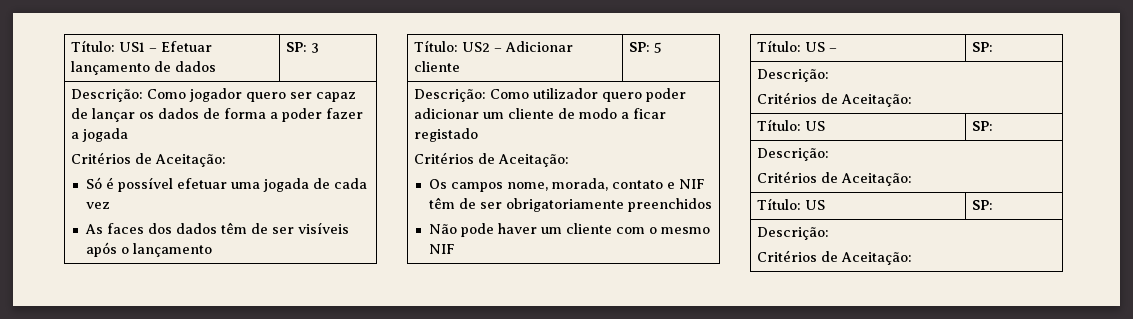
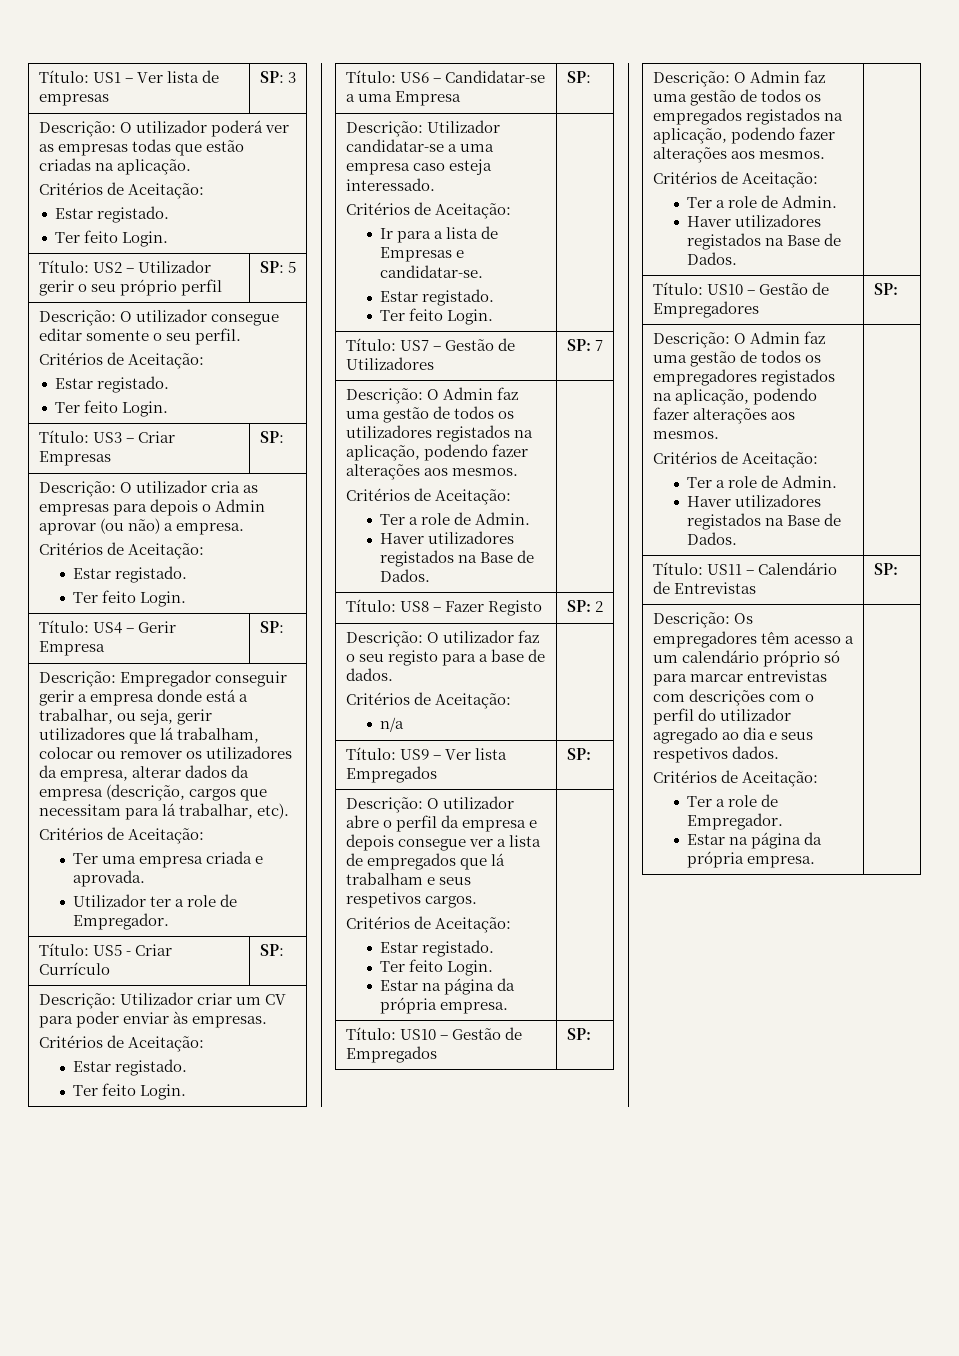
[160,41,212,52] [70,61,216,75] Efetuar lançamento de dados -> [136,70,220,83] [38,94,109,106] Ver lista de empresas
[146,88,356,102] [70,108,363,122] [70,128,128,142] [70,152,226,167] [86,177,368,192] [86,202,111,209] [85,222,350,234] [86,242,213,257] [413,40,573,52] [413,61,460,72] [628,42,662,53] [413,88,686,102] [413,108,666,119] [413,128,478,142] [413,152,569,167] [429,178,706,192] [429,197,713,212] [429,223,711,237] [429,244,456,254] [756,40,837,52] [971,42,993,52] [756,69,829,82] [756,92,912,107] [756,119,825,131] [971,121,993,131] [756,148,829,161] [756,171,912,186] [756,198,825,210] [971,200,993,210] [756,227,829,240] [756,250,912,265] Como jogador quero ser capaz de lançar os dados de forma a poder fazer a jogada // Critérios de Aceitação: // Só é possível efetuar uma jogada de cada vez // As faces dos dados têm de ser visíveis após o lançamento // Título: US2 – Adicionar cliente | SP: 5 // Descrição: Como utilizador quero poder adicionar um cliente de modo a ficar registado // Critérios de Aceitação: // Os campos nome, morada, contato e NIF têm de ser obrigatoriamente preenchidos // Não pode haver um cliente com o mesmo NIF // Título: US – | SP: // Descrição: // Critérios de Aceitação: // Título: US | SP: // Descrição: // Critérios de Aceitação: // Título: US | SP: // Descrição: // Critérios de Aceitação: -> [119,120,289,137] [38,139,244,156] [38,158,191,175] [38,182,204,199] [55,206,170,223] [55,230,169,247] [38,260,211,273] [38,279,222,296] [259,261,296,273] [38,309,279,326] [38,328,241,345] [38,352,204,369] [55,376,170,393] [55,400,169,417] [38,430,175,443] [38,451,111,466] [259,431,284,443] [38,480,258,497] [38,499,265,516] [38,518,244,535] [38,542,204,559] [73,566,188,583] [73,590,187,607] [38,620,176,634] [38,641,105,656] [259,621,284,633] [38,670,287,687] [38,689,249,706] [38,708,212,725] [38,727,259,744] [38,746,292,759] [38,765,249,782] [38,784,267,801] [38,803,289,820] [38,827,204,844] [73,851,264,868] [73,870,146,887] [73,894,238,907] [73,913,170,930] [38,943,172,956] [38,962,110,975] [259,944,284,956] [38,992,286,1009] [38,1011,267,1028] [38,1035,204,1052] [73,1059,188,1076] [73,1083,187,1100] [345,70,545,83] [345,91,461,106] [566,71,591,83] [345,120,500,137] [345,139,494,152] [345,159,492,175] [345,178,435,191] [345,202,511,219] [380,226,499,243] [380,247,465,262] [380,265,484,278] [380,289,495,306] [380,308,494,325] [345,338,515,351] [345,357,434,370] [566,339,603,351] [345,387,518,404] [345,406,514,423] [345,425,533,442] [345,444,528,461] [345,464,518,480] [345,488,511,505] [380,512,531,525] [380,531,515,544] [380,550,535,567] [380,569,431,582] [345,599,542,616] [566,600,603,612] [345,630,539,647] [345,649,546,666] [345,668,393,681] [345,692,511,709] [380,717,405,732] [345,747,507,760] [345,766,437,783] [566,748,591,760] [345,796,514,813] [345,815,538,832] [345,834,541,851] [345,853,505,870] [345,872,471,885] [345,892,477,908] [345,916,511,933] [380,940,495,957] [380,959,494,976] [380,978,516,995] [380,997,509,1014] [345,1027,522,1040] [345,1046,437,1063] [566,1028,591,1040] [652,70,825,87] [652,89,821,106] [652,108,843,125] [652,127,835,144] [652,147,825,163] [652,171,818,188] [687,195,838,208] [687,214,822,227] [687,233,842,250] [687,252,738,265] [652,282,829,295] [652,301,759,318] [873,283,898,295] [652,331,825,348] [652,350,821,367] [652,369,835,386] [652,388,817,405] [652,407,795,424] [652,431,719,439] [652,451,818,468] [687,475,838,488] [687,494,822,507] [687,513,842,530] [687,532,738,545] [652,562,837,575] [652,581,756,594] [873,563,898,575] [652,612,753,628] [652,631,854,648] [652,650,840,667] [652,670,827,686] [652,689,814,706] [652,708,791,725] [652,727,813,744] [652,746,779,763] [652,770,818,787] [687,794,779,807] [687,813,784,830] [687,832,823,849] [687,851,816,868] O utilizador poderá ver as empresas todas que estão criadas na aplicação. // Critérios de Aceitação: // Estar registado. // Ter feito Login. // Título: US2 – Utilizador gerir o seu próprio perfil | SP: 5 // Descrição: O utilizador consegue editar somente o seu perfil. // Critérios de Aceitação: // Estar registado. // Ter feito Login. // Título: US3 – Criar Empresas | SP: // Descrição: O utilizador cria as empresas para depois o Admin aprovar (ou não) a empresa. // Critérios de Aceitação: // Estar registado. // Ter feito Login. // Título: US4 – Gerir Empresa | SP: // Descrição: Empregador conseguir gerir a empresa donde está a trabalhar, ou seja, gerir utilizadores que lá trabalham, colocar ou remover os utilizadores da empresa, alterar dados da empresa (descrição, cargos que necessitam para lá trabalhar, etc). // Critérios de Aceitação: // Ter uma empresa criada e aprovada. // Utilizador ter a role de Empregador. // Título: US5 - Criar Currículo | SP: // Descrição: Utilizador criar um CV para poder enviar às empresas. // Critérios de Aceitação: // Estar registado. // Ter feito Login. // Título: US6 – Candidatar-se a uma Empresa | SP: // Descrição: Utilizador candidatar-se a uma empresa caso esteja interessado. // Critérios de Aceitação: // Ir para a lista de Empresas e candidatar-se. // Estar registado. // Ter feito Login. | // Título: US7 – Gestão de Utilizadores | SP: 7 // Descrição: O Admin faz uma gestão de todos os utilizadores registados na aplicação, podendo fazer alterações aos mesmos. // Critérios de Aceitação: // Ter a role de Admin. // Haver utilizadores registados na Base de Dados. | // Título: US8 – Fazer Registo | SP: 2 // Descrição: O utilizador faz o seu registo para a base de dados. // Critérios de Aceitação: // n/a | // Título: US9 – Ver lista Empregados | SP: // Descrição: O utilizador abre o perfil da empresa e depois consegue ver a lista de empregados que lá trabalham e seus respetivos cargos. // Critérios de Aceitação: // Estar registado. // Ter feito Login. // Estar na página da própria empresa. | // Título: US10 – Gestão de Empregados | SP: // Descrição: O Admin faz uma gestão de todos os empregados registados na aplicação, podendo fazer alterações aos mesmos. // Critérios de Aceitação: // Ter a role de Admin. // Haver utilizadores registados na Base de Dados. | // Título: US10 – Gestão de Empregadores | SP: // Descrição: O Admin faz uma gestão de todos os empregadores registados na aplicação, podendo fazer alterações aos mesmos. // Critérios de Aceitação: // Ter a role de Admin. // Haver utilizadores registados na Base de Dados. | // Título: US11 – Calendário de Entrevistas | SP: // Descrição: Os empregadores têm acesso a um calendário próprio só para marcar entrevistas com descrições com o perfil do utilizador agregado ao dia e seus respetivos dados. // Critérios de Aceitação: // Ter a role de Empregador. // Estar na página da própria empresa. |

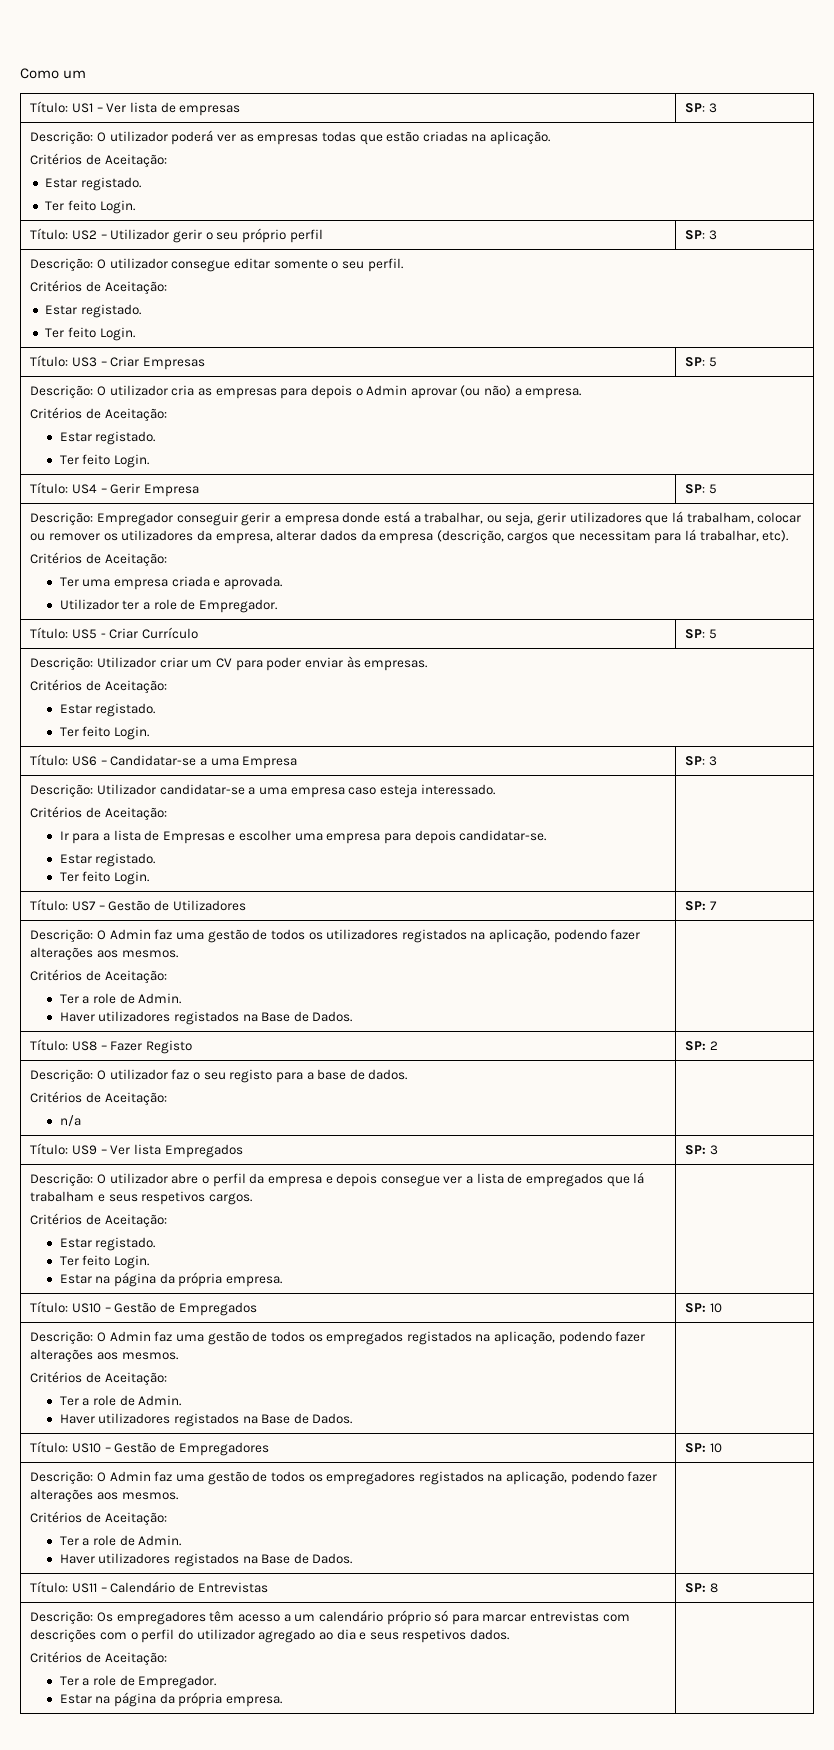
(38, 76) none -> [20,68,87,79] Como um //
[287,261,296,273] 5 -> [709,230,718,240] 3
(284, 437) none -> [709,357,718,367] 5
(284, 627) none -> [709,484,718,494] 5
(284, 950) none -> [709,629,718,639] 5
(591, 77) none -> [709,756,718,766] 3
(465, 254) none -> [239,830,456,844] escolher uma empresa para depois
(591, 754) none -> [710,1145,719,1155] 3
(591, 1034) none -> [710,1303,723,1313] 10
(898, 289) none -> [710,1443,723,1453] 10
(898, 569) none -> [710,1583,719,1593] 8

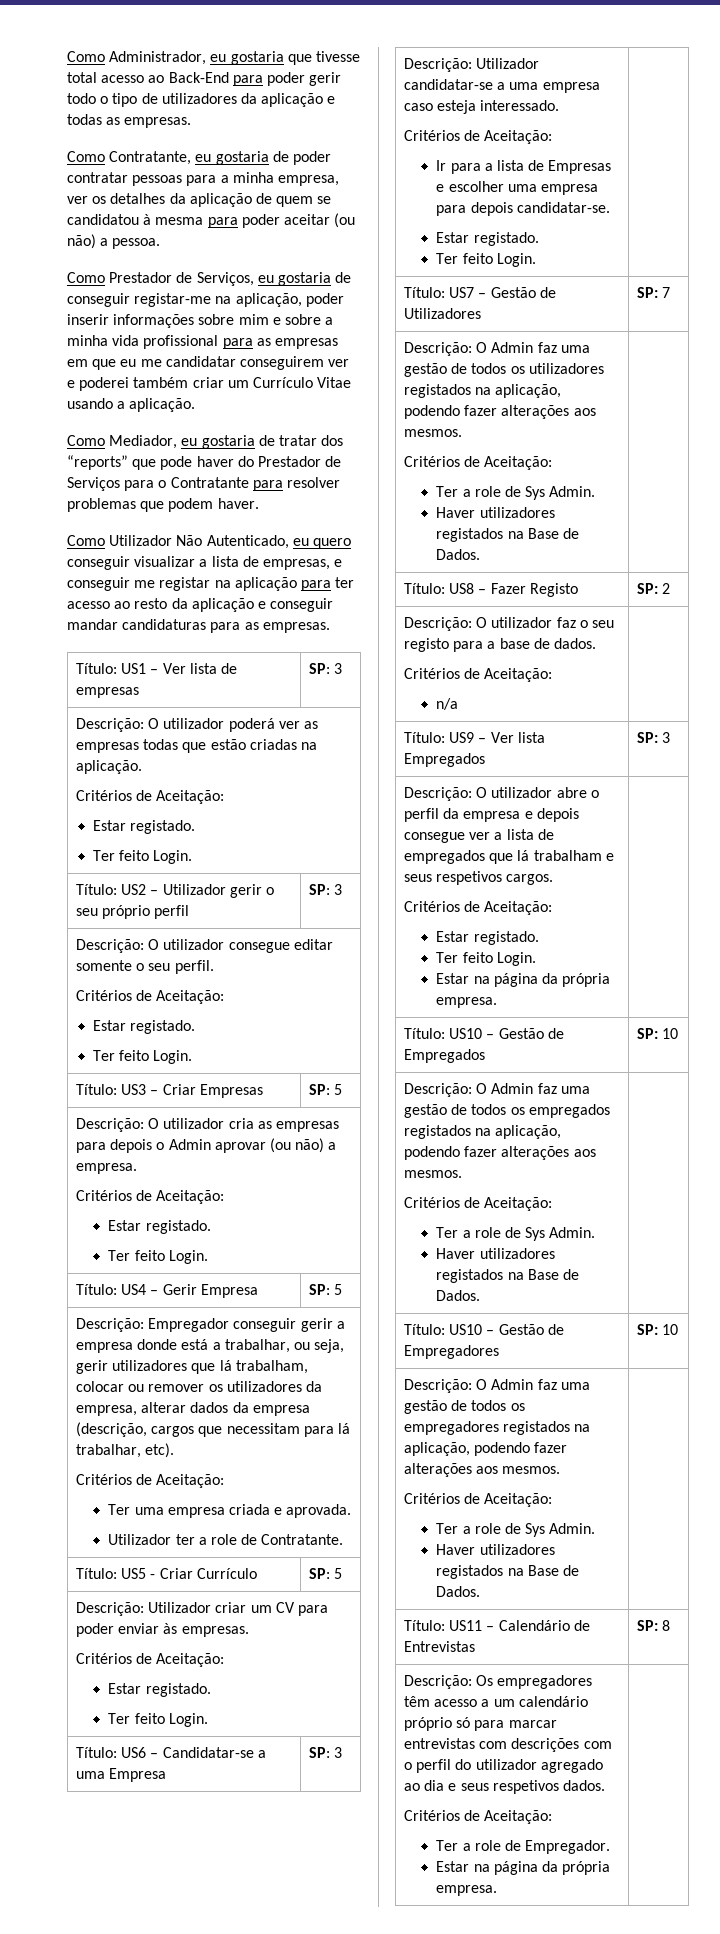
[20,68,87,79] Como um -> [67,51,360,65] [67,72,342,86] [67,93,336,107] [67,114,192,128] [67,151,331,165] [67,172,339,186] [67,193,332,207] [67,213,356,228] [67,234,161,249] [67,272,352,286] [67,293,344,307] [67,314,334,328] [67,335,338,349] [67,356,350,370] [67,377,352,391] [67,398,196,412] [67,435,344,449] [67,455,342,470] [67,477,340,491] [67,498,259,512] [67,535,351,549] [67,556,343,570] [67,577,355,591] [67,598,334,612] [67,619,330,633] Como Administrador, eu gostaria que tivesse total acesso ao Back-End para poder gerir todo o tipo de utilizadores da aplicação e todas as empresas. // Como Contratante, eu gostaria de poder contratar pessoas para a minha empresa, ver os detalhes da aplicação de quem se candidatou à mesma para poder aceitar (ou não) a pessoa. // Como Prestador de Serviços, eu gostaria de conseguir registar-me na aplicação, poder inserir informações sobre mim e sobre a minha vida profissional para as empresas em que eu me candidatar conseguirem ver e poderei também criar um Currículo Vitae usando a aplicação. // Como Mediador, eu gostaria de tratar dos “reports” que pode haver do Prestador de Serviços para o Contratante para resolver problemas que podem haver. // Como Utilizador Não Autenticado, eu quero conseguir visualizar a lista de empresas, e conseguir me registar na aplicação para ter acesso ao resto da aplicação e conseguir mandar candidaturas para as empresas.
[198,599,277,613] Empregador. -> [261,1534,344,1545] Contratante.
(135, 998) none -> [525,486,546,500] Sys
(135, 1400) none -> [525,1227,546,1241] Sys
(135, 1540) none -> [525,1523,546,1537] Sys

